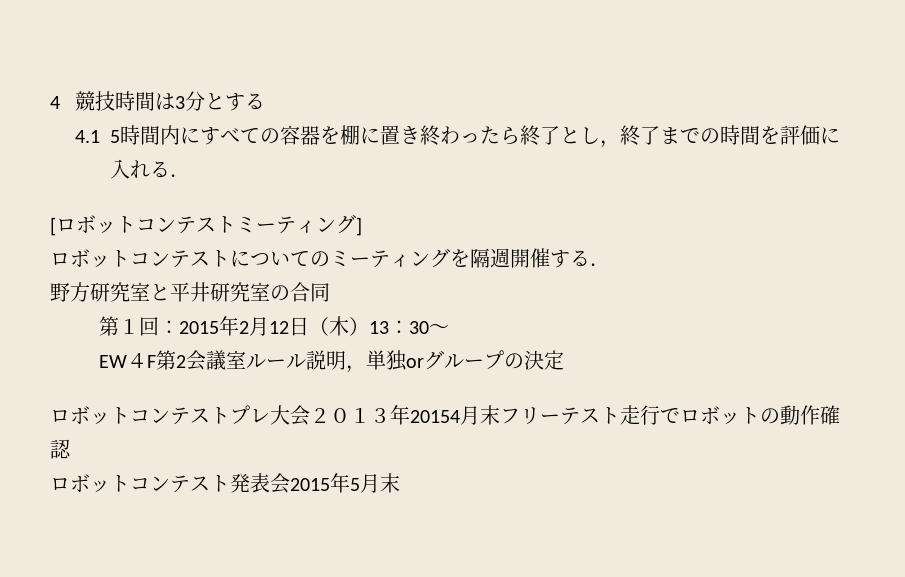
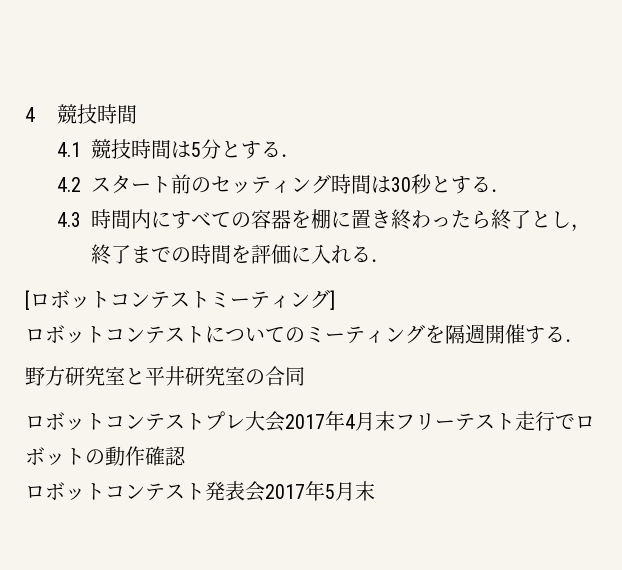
[154,93,185,110] は3 -> [56,139,201,159] // 4.1競技時間は5
[74,130,120,143] // 4.1 5 -> [280,154,301,157] [56,174,511,194] [56,212,81,227] ． // 4.2スタート前のセッティング時間は30秒とする． // 4.3
[99,316,450,336] [99,350,565,373] // 第１回：2015年2月12日（木）13：30～ // EW４F第2会議室ルール説明，単独orグループの決定 -> (305, 376) none
[310,405,460,425] ２０１３年20154 -> [285,411,355,431] 2017年4
[290,478,330,491] 2015 -> [265,484,305,499] 2017

